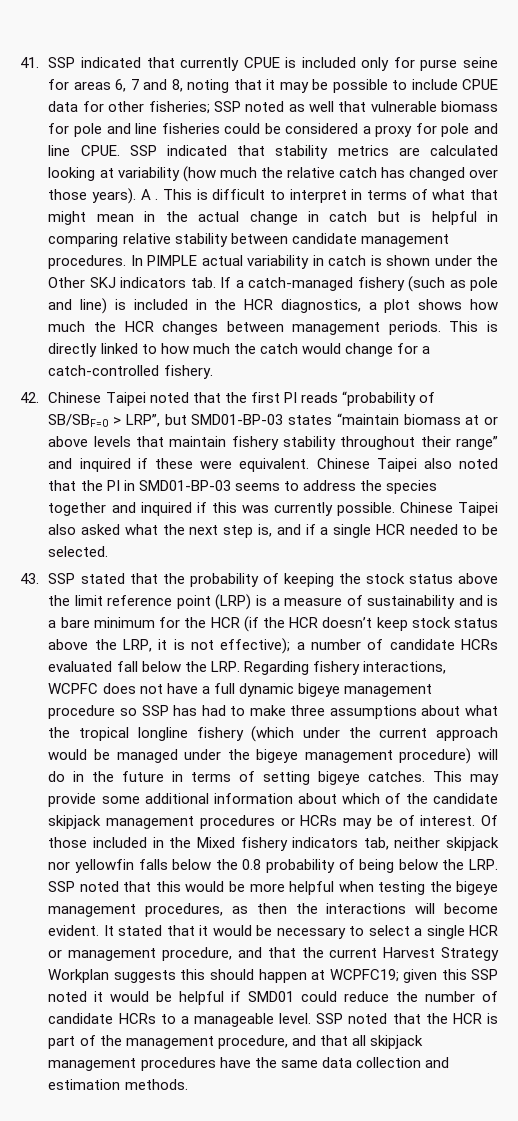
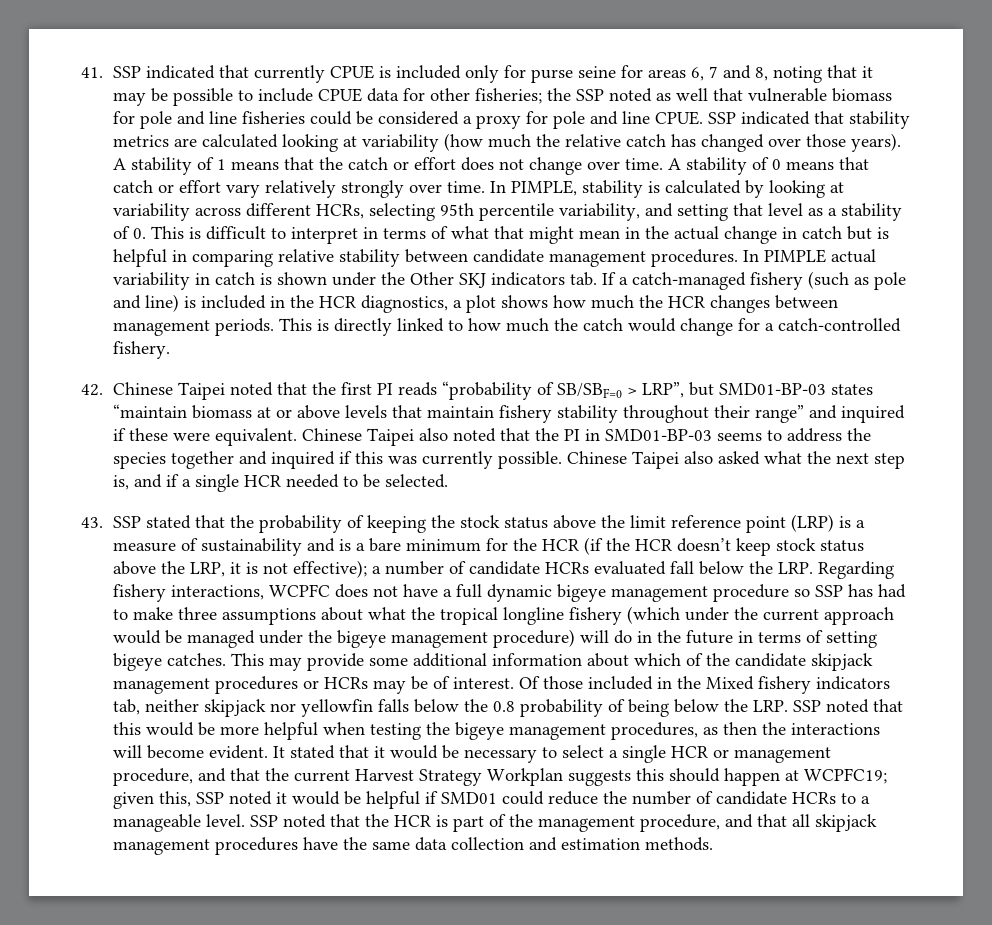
(210, 107) none -> [547,88,572,101] the
[155,198,159,200] . -> [131,157,870,175] [113,180,845,198] [113,203,903,221] [113,226,147,239] stability of 1 means that the catch or effort does not change over time. A stability of 0 means that catch or effort vary relatively strongly over time. In PIMPLE, stability is calculated by looking at variability across different HCRs, selecting 95th percentile variability, and setting that level as a stability of 0.
[441,969,467,980] this -> [159,791,192,807] this,

